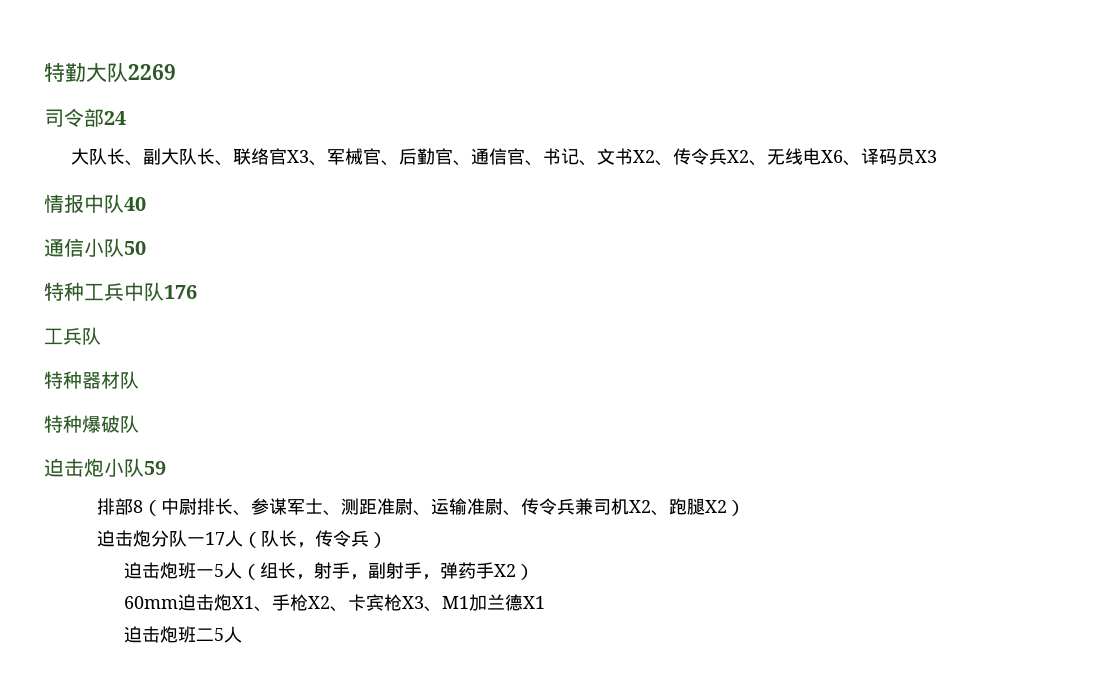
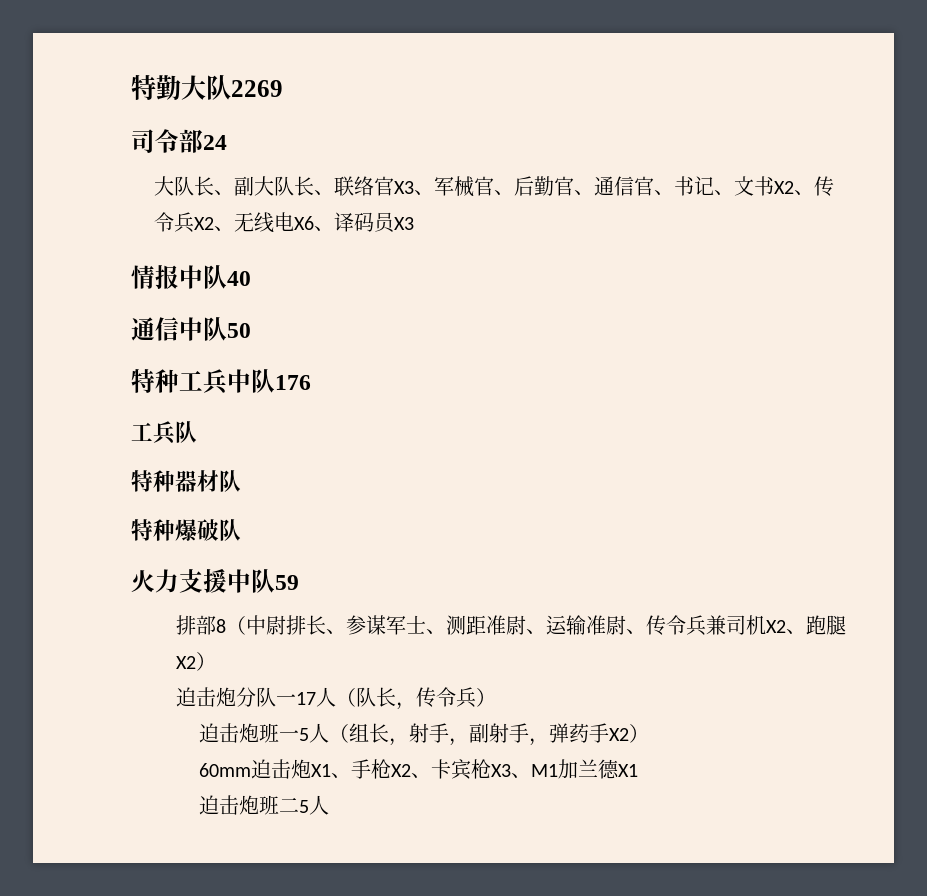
[84,238,104,257] 小 -> [179,317,203,341] 中
[44,458,124,477] 迫击炮小 -> [131,568,251,593] 火力支援中

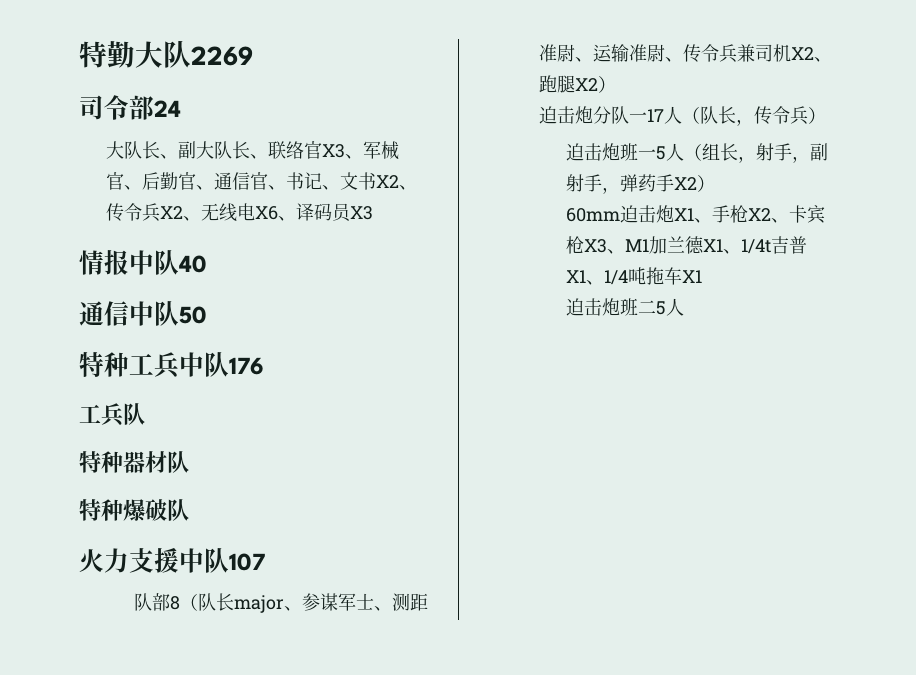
[275,575,299,590] [176,615,197,635] 59 // 排 -> [229,553,265,571] [133,593,152,611] 107 // 队
[246,615,327,635] 中尉排长 -> [197,593,284,613] 队长major
(639, 770) none -> [722,236,807,254] [565,267,702,285] 、1/4t吉普X1、1/4吨拖车X1

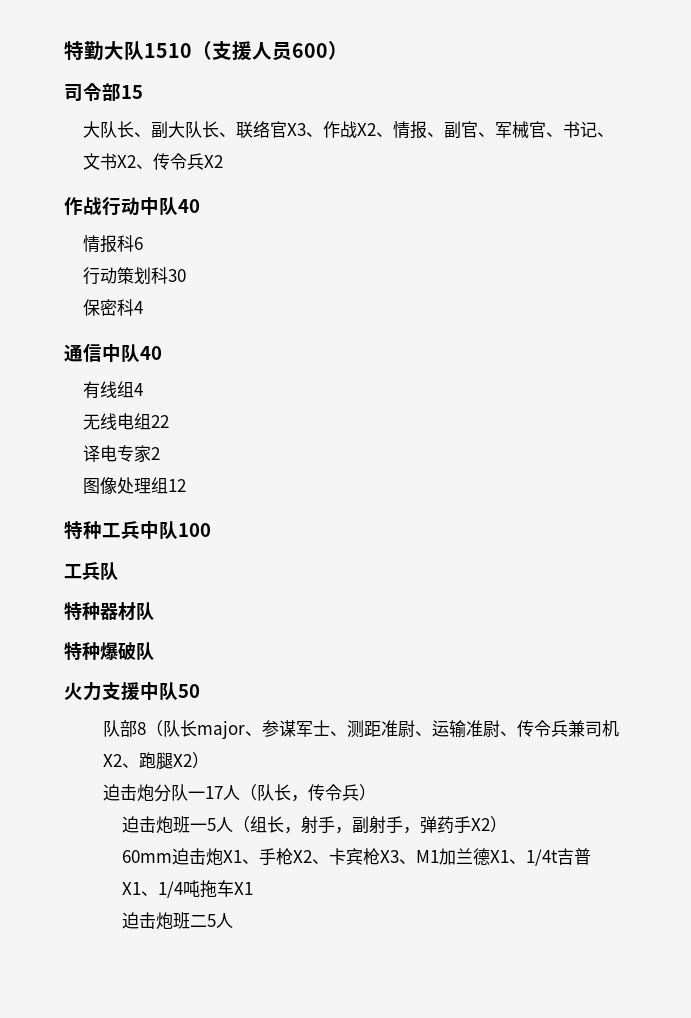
[191,46,253,66] 2269 -> [144,41,348,61] 1510（支援人员600）
[154,100,181,117] 24 -> [121,85,143,99] 15
[363,141,400,160] [106,172,251,190] 军械官、后勤官、通信 -> [323,121,530,139] 作战X2、情报、副官、军械
[183,203,374,222] [79,250,207,275] [79,301,207,326] 、无线电X6、译码员X3 // 情报中队40 // 通信中队50 -> [64,197,200,216] [83,235,144,253] [83,267,187,285] [83,299,144,316] [64,343,162,362] [83,381,144,399] [83,413,170,430] [83,445,161,463] [83,477,187,494] // 作战行动中队40 // 情报科6 // 行动策划科30 // 保密科4 // 通信中队40 // 有线组4 // 无线电组22 // 译电专家2 // 图像处理组12
[229,357,264,375] 176 -> [178,523,211,537] 100
[229,553,265,571] 107 -> [178,684,200,698] 50

